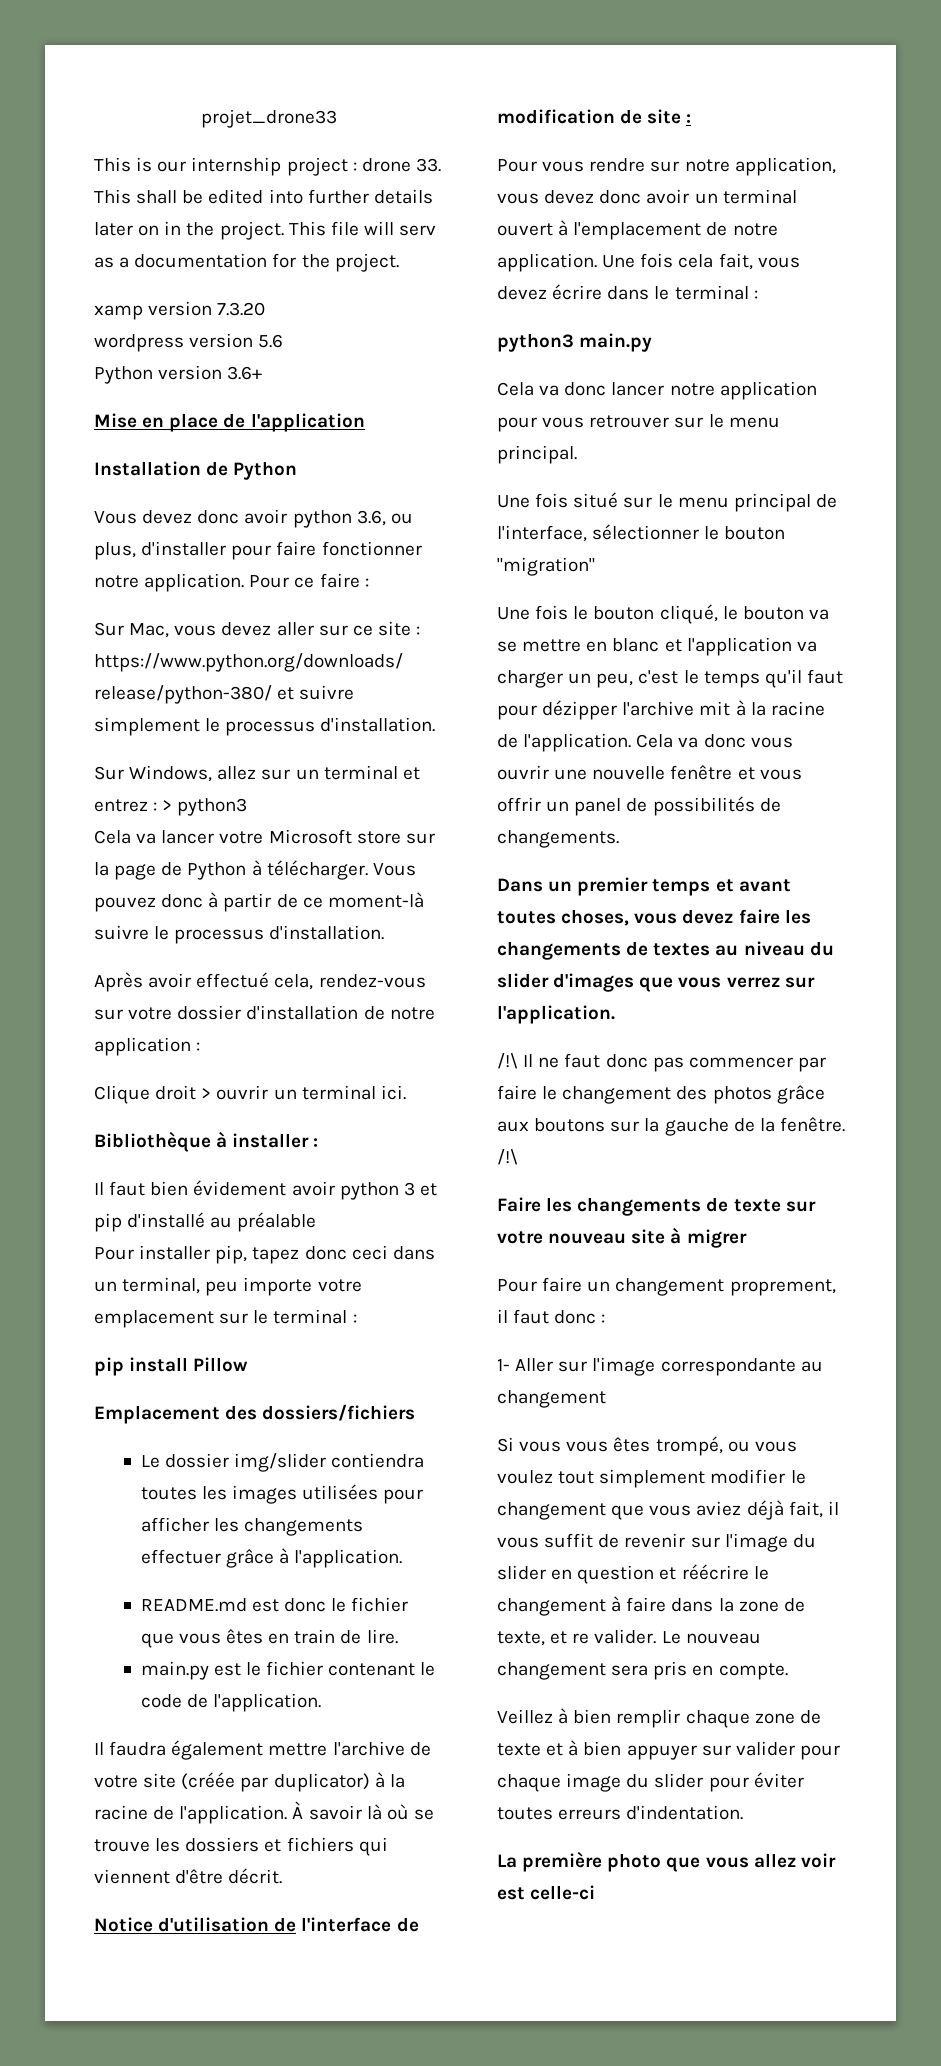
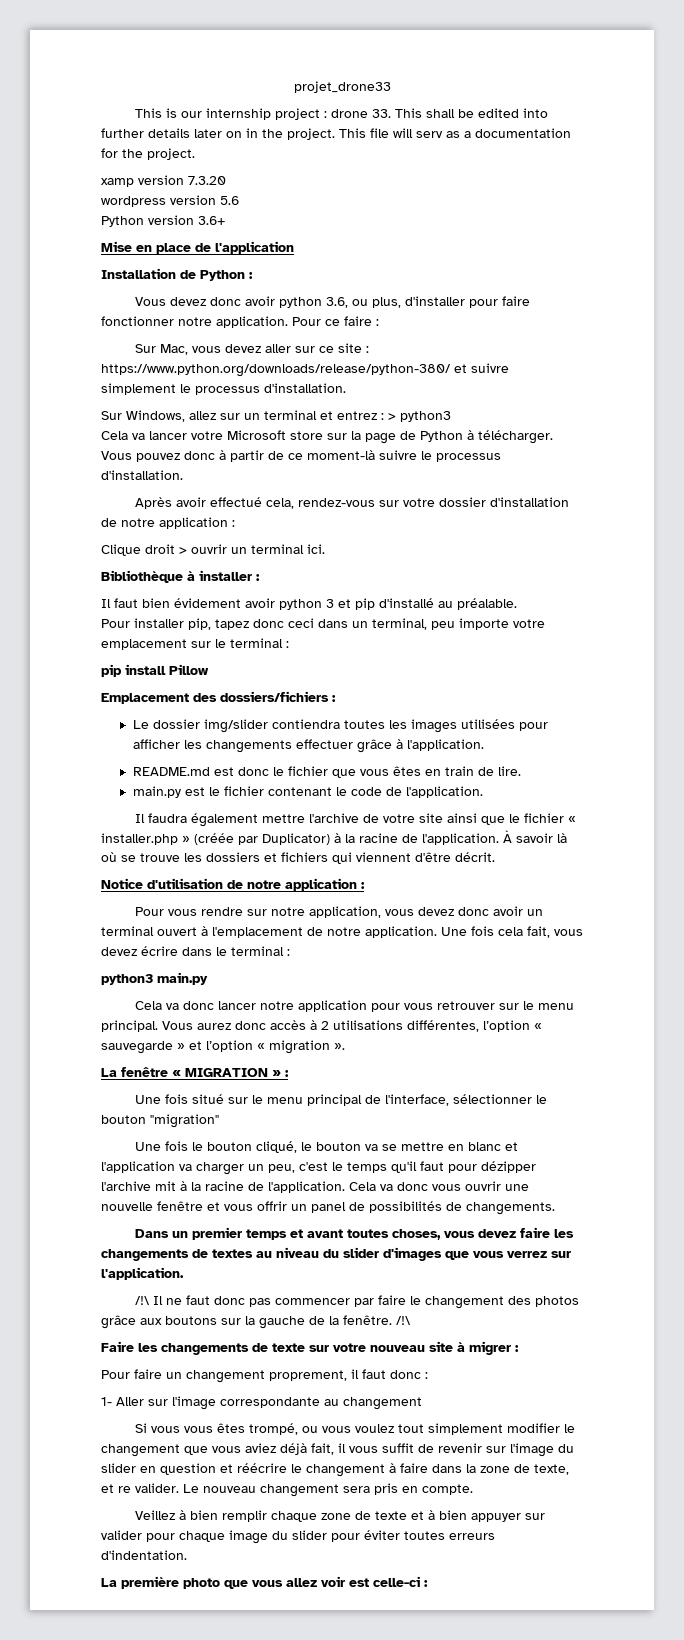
(298, 470) none -> [249,272,253,279] :
[237,1212,317,1232] préalable -> [457,598,517,610] préalable.
(416, 1412) none -> [332,695,336,702] :
(177, 1780) none -> [447,813,577,825] [101,833,190,845] ainsi que le fichier « installer.php »
[273,1773,370,1792] duplicator) -> [262,833,330,845] Duplicator)
[301,1917,419,1932] [497,109,682,124] l'interface de modification de site -> [247,878,357,891] notre application
(577, 454) none -> [162,1020,542,1032] [101,1040,345,1054] [101,1067,289,1077] Vous aurez donc accès à 2 utilisations différentes, l’option « sauvegarde » et l’option « migration ». // La fenêtre « MIGRATION » :
(747, 1238) none -> [515,1345,519,1352] :
(596, 1892) none -> [424,1580,428,1587] :

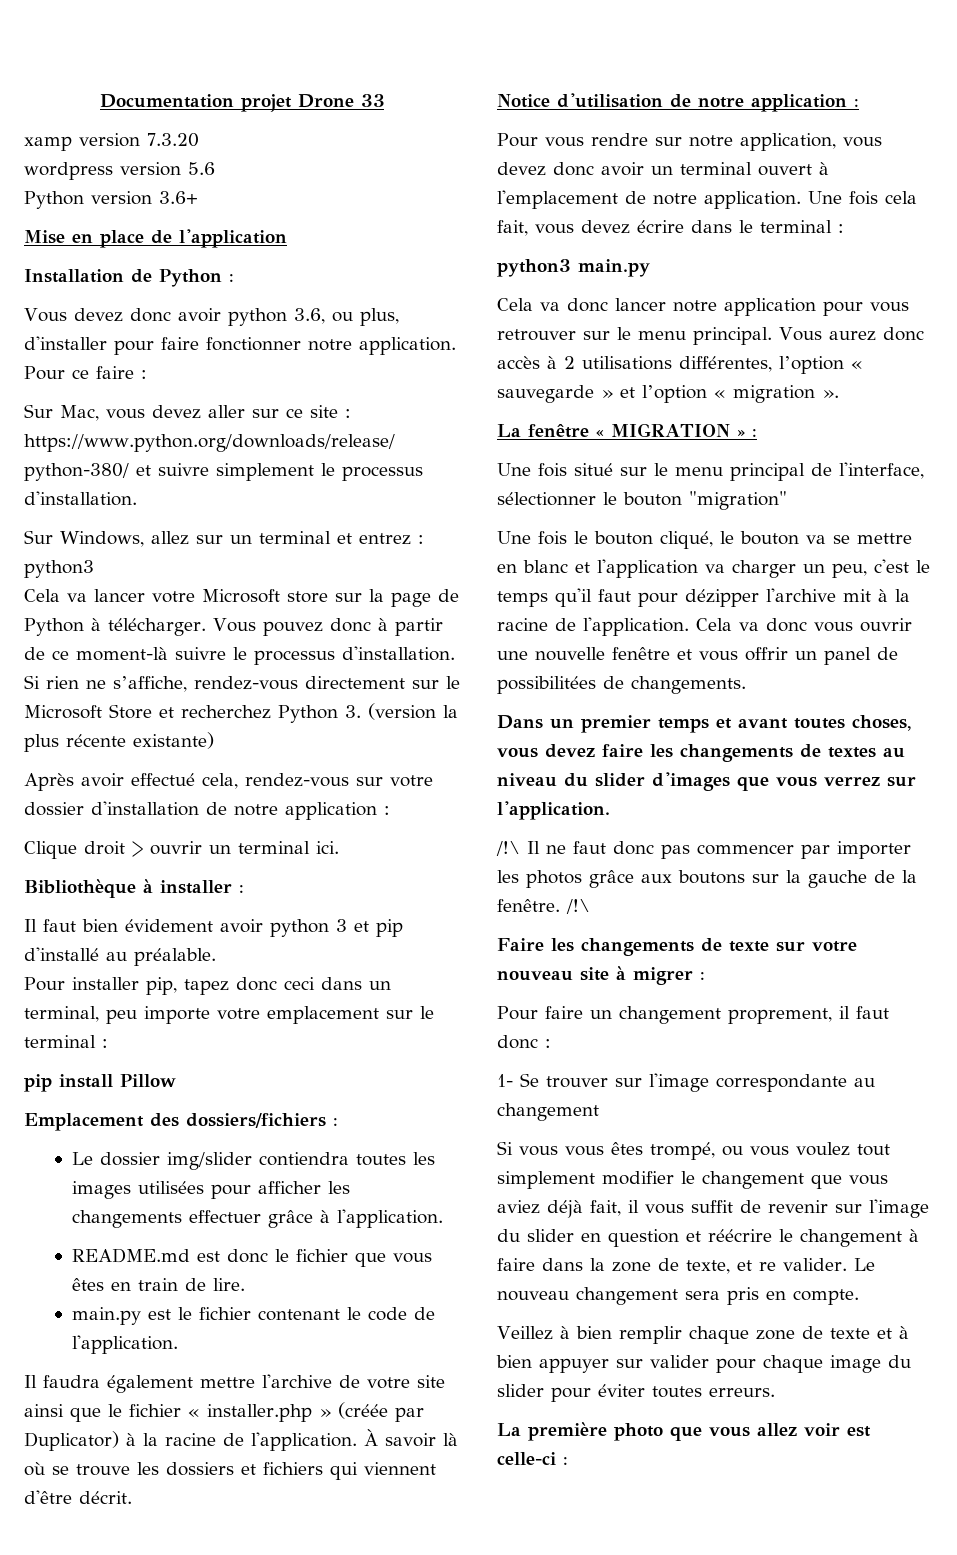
[293,81,391,93] [135,108,549,120] [101,128,571,140] [101,148,195,160] projet_drone33 // This is our internship project : drone 33. This shall be edited into further details later on in the project. This file will serv as a documentation for the project. -> [99,94,385,112] Documentation projet Drone 33
[388,413,396,420] > -> (424, 539) none
(183, 475) none -> [24,675,460,692] [24,703,458,723] [24,732,214,752] Si rien ne s’affiche, rendez-vous directement sur le Microsoft Store et recherchez Python 3. (version la plus récente existante)
[369,1201,442,1213] possibilités -> [497,676,596,694] possibilitées
[378,1295,532,1309] faire le changement des -> [837,841,911,859] [497,870,519,883] importer les
[116,1397,144,1406] Aller -> [520,1073,608,1088] Se trouver
[449,1533,495,1540] [101,1550,187,1560] erreurs d'indentation. -> [709,1388,775,1397] erreurs.

